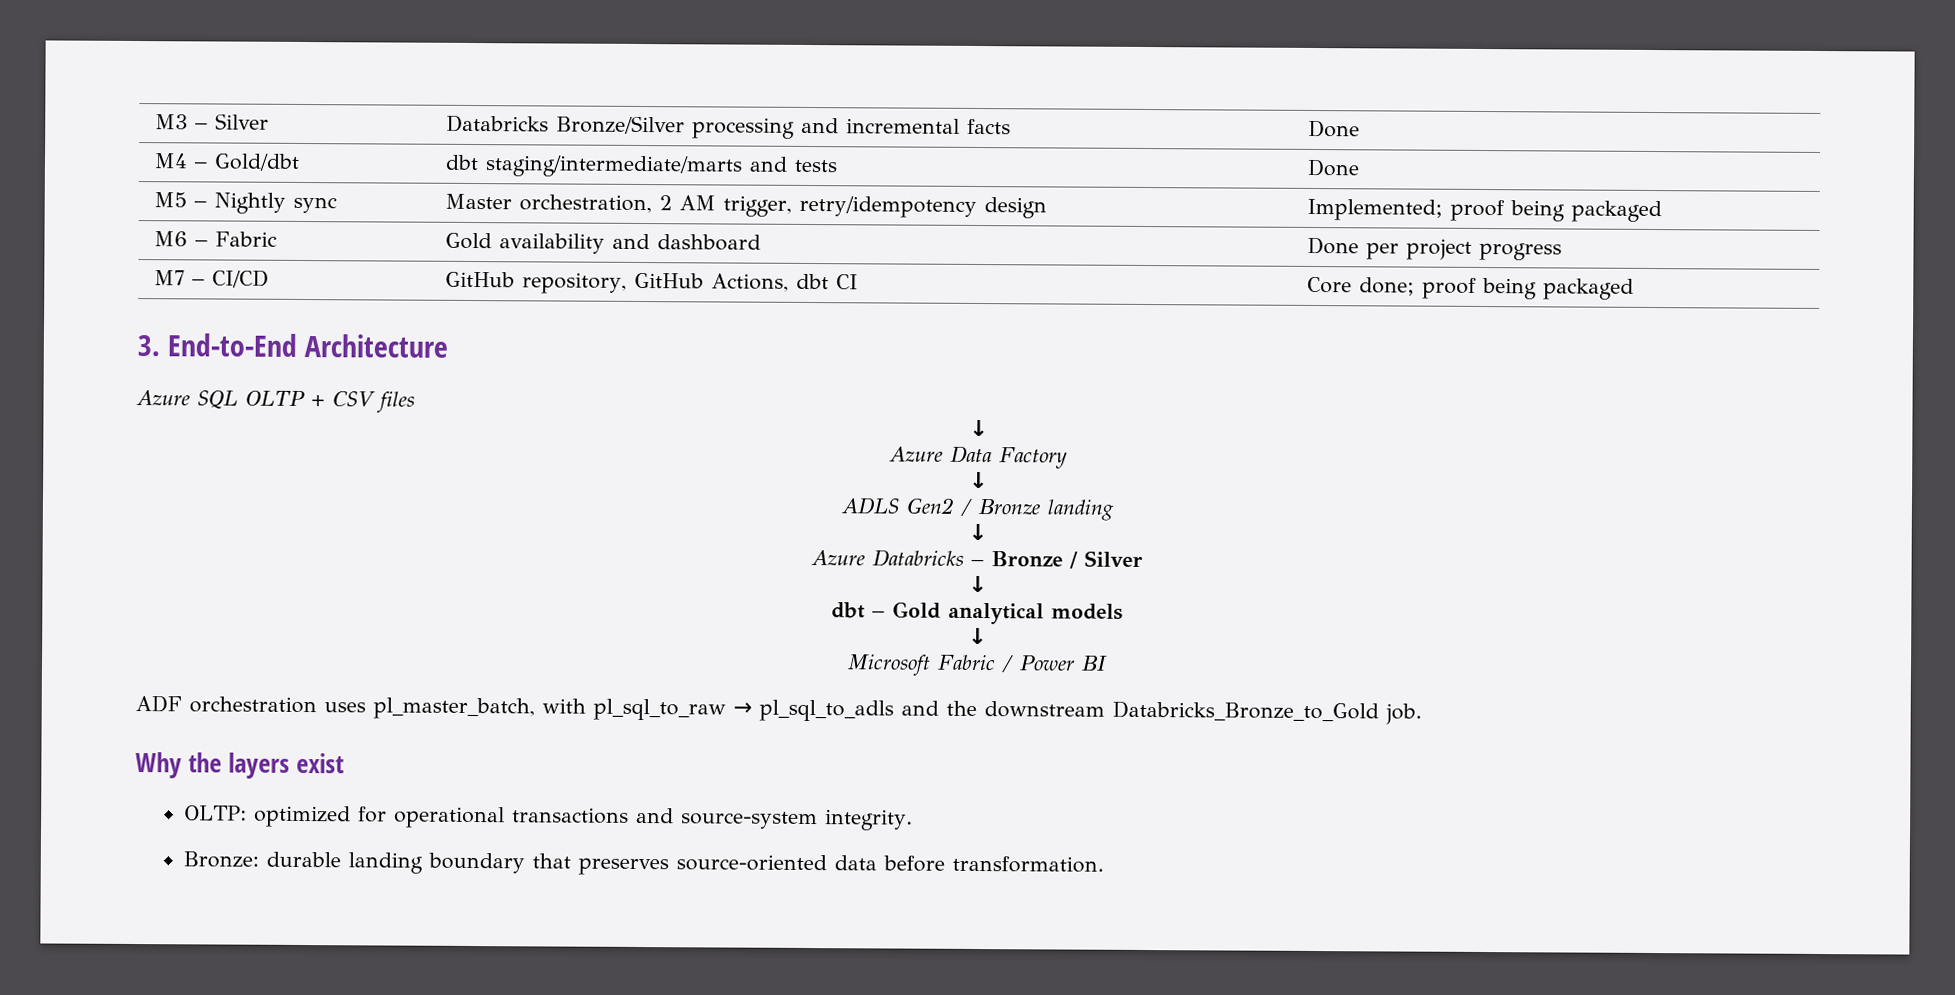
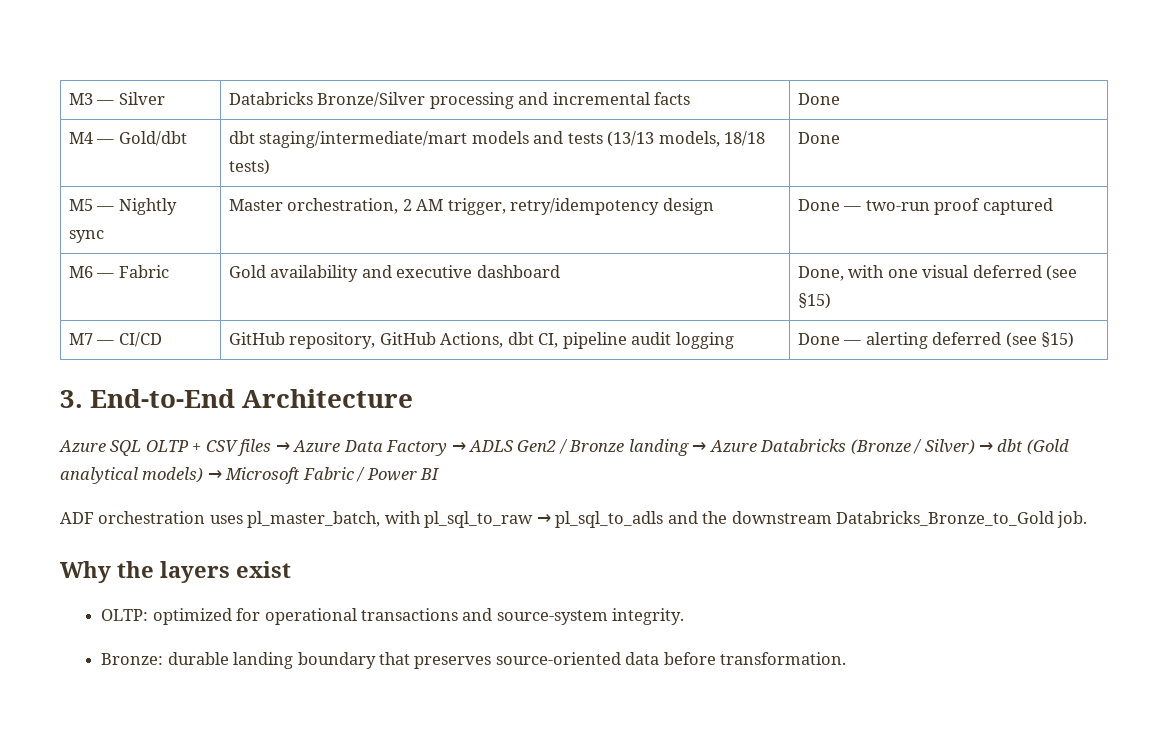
[195,123,209,130] – -> [96,100,115,105] —
[194,162,208,169] – -> [96,139,115,144] —
[485,155,744,178] staging/intermediate/marts -> [259,131,529,148] staging/intermediate/mart models
(838, 166) none -> [607,131,766,147] [228,159,270,175] (13/13 models, 18/18 tests)
[194,201,208,208] – -> [96,206,115,211] —
[1307,198,1663,223] Implemented; proof being packaged -> [797,198,1053,215] Done — two-run proof captured
[195,240,209,247] – -> [96,273,115,278] —
(651, 241) none -> [396,265,473,278] executive
[1307,236,1563,261] Done per project progress -> [797,265,1078,281] [797,293,831,309] Done, with one visual deferred (see §15)
[192,279,206,286] – -> [96,340,115,345] —
[836,274,859,290] [1307,276,1635,300] CI | Core done; proof being packaged -> [538,332,734,349] [797,332,1075,349] CI, pipeline audit logging | Done — alerting deferred (see §15)
[968,419,988,437] // ↓ // -> [275,442,290,452] →
[968,471,988,489] // ↓ // -> [451,442,466,452] →
[967,523,987,541] // ↓ // -> [692,442,707,452] →
[970,550,1143,569] [967,575,987,593] [831,601,1123,625] [967,627,987,645] – Bronze / Silver // ↓ // dbt – Gold analytical models // ↓ // -> [850,439,1069,455] [60,467,222,484] (Bronze / Silver) → dbt (Gold analytical models) →

